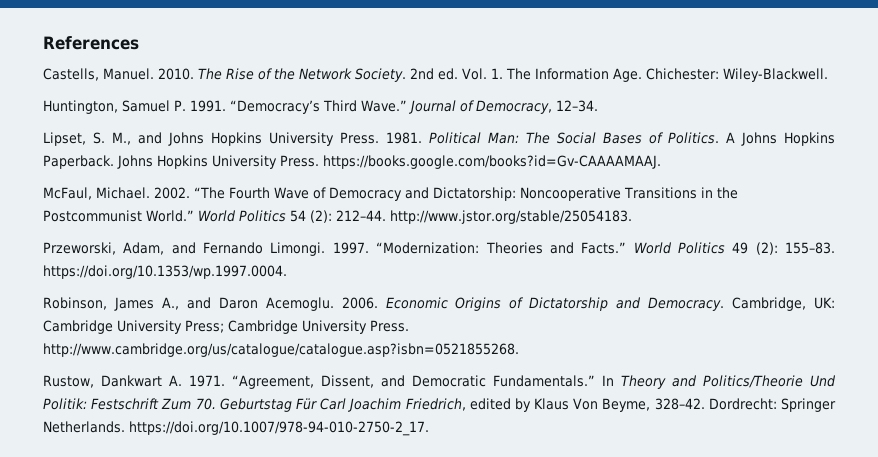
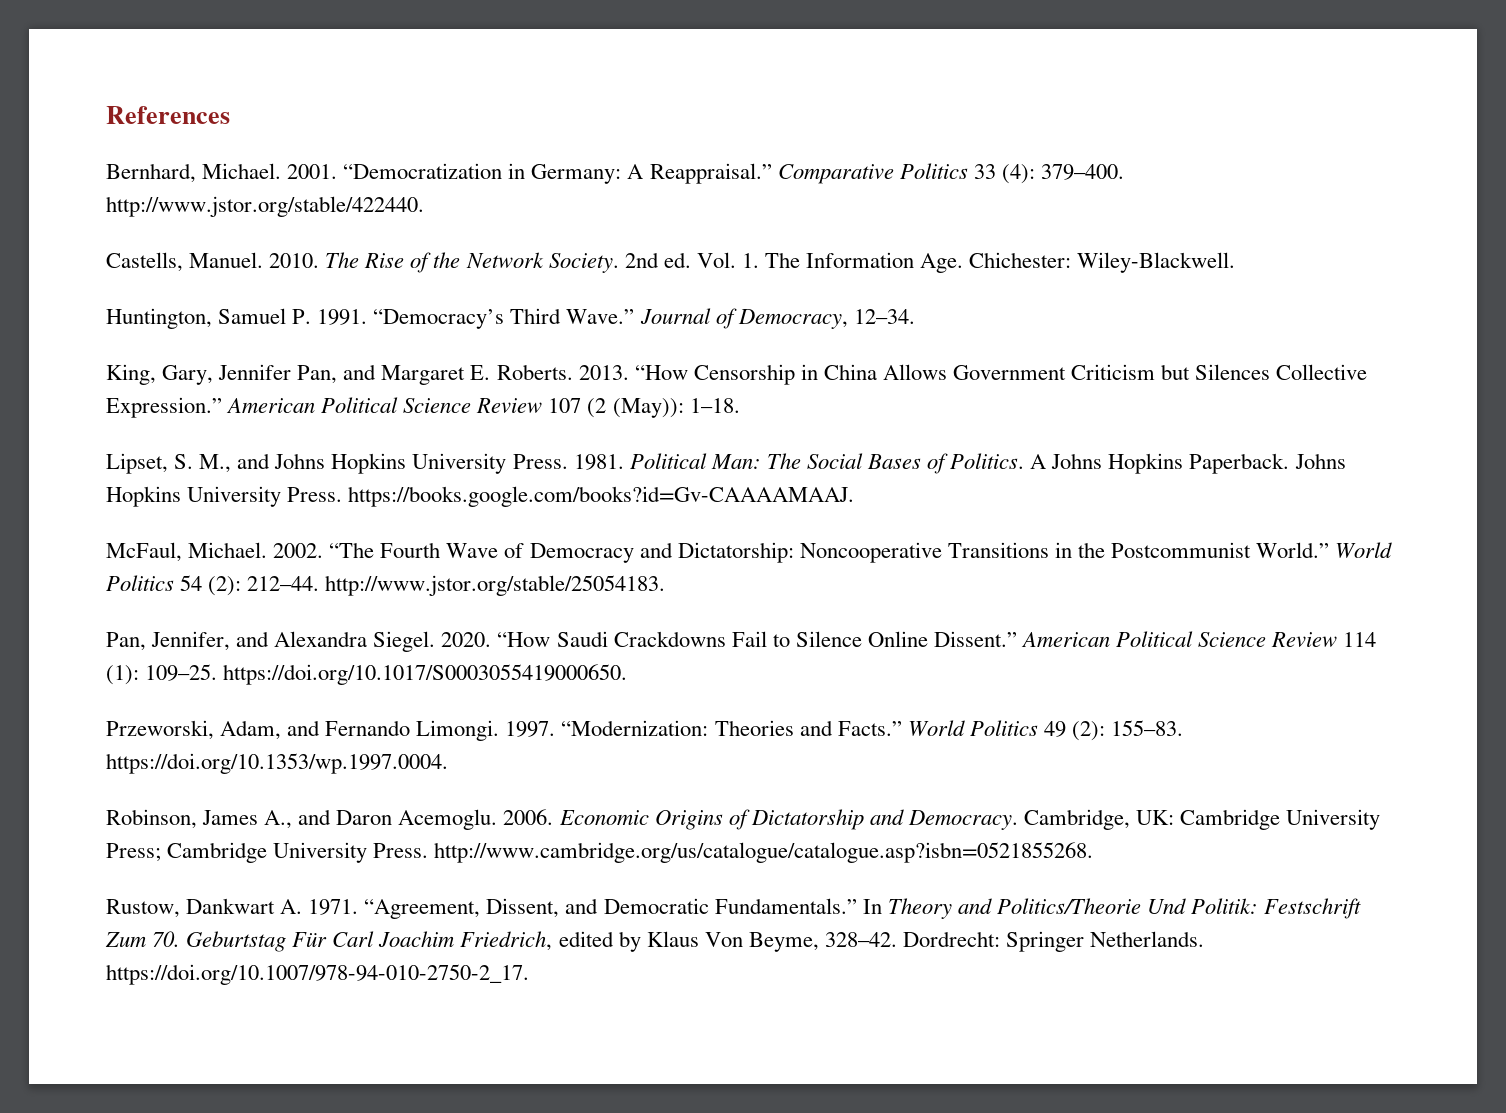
(139, 43) none -> [106,163,1124,184] [106,196,424,217] // Bernhard, Michael. 2001. “Democratization in Germany: A Reappraisal.” Comparative Politics 33 (4): 379–400. http://www.jstor.org/stable/422440.
(598, 106) none -> [106,364,1368,385] [106,397,740,418] // King, Gary, Jennifer Pan, and Margaret E. Roberts. 2013. “How Censorship in China Allows Government Criticism but Silences Collective Expression.” American Political Science Review 107 (2 (May)): 1–18.
(632, 217) none -> [106,631,1377,652] [106,664,628,685] // Pan, Jennifer, and Alexandra Siegel. 2020. “How Saudi Crackdowns Fail to Silence Online Dissent.” American Political Science Review 114 (1): 109–25. https://doi.org/10.1017/S0003055419000650.

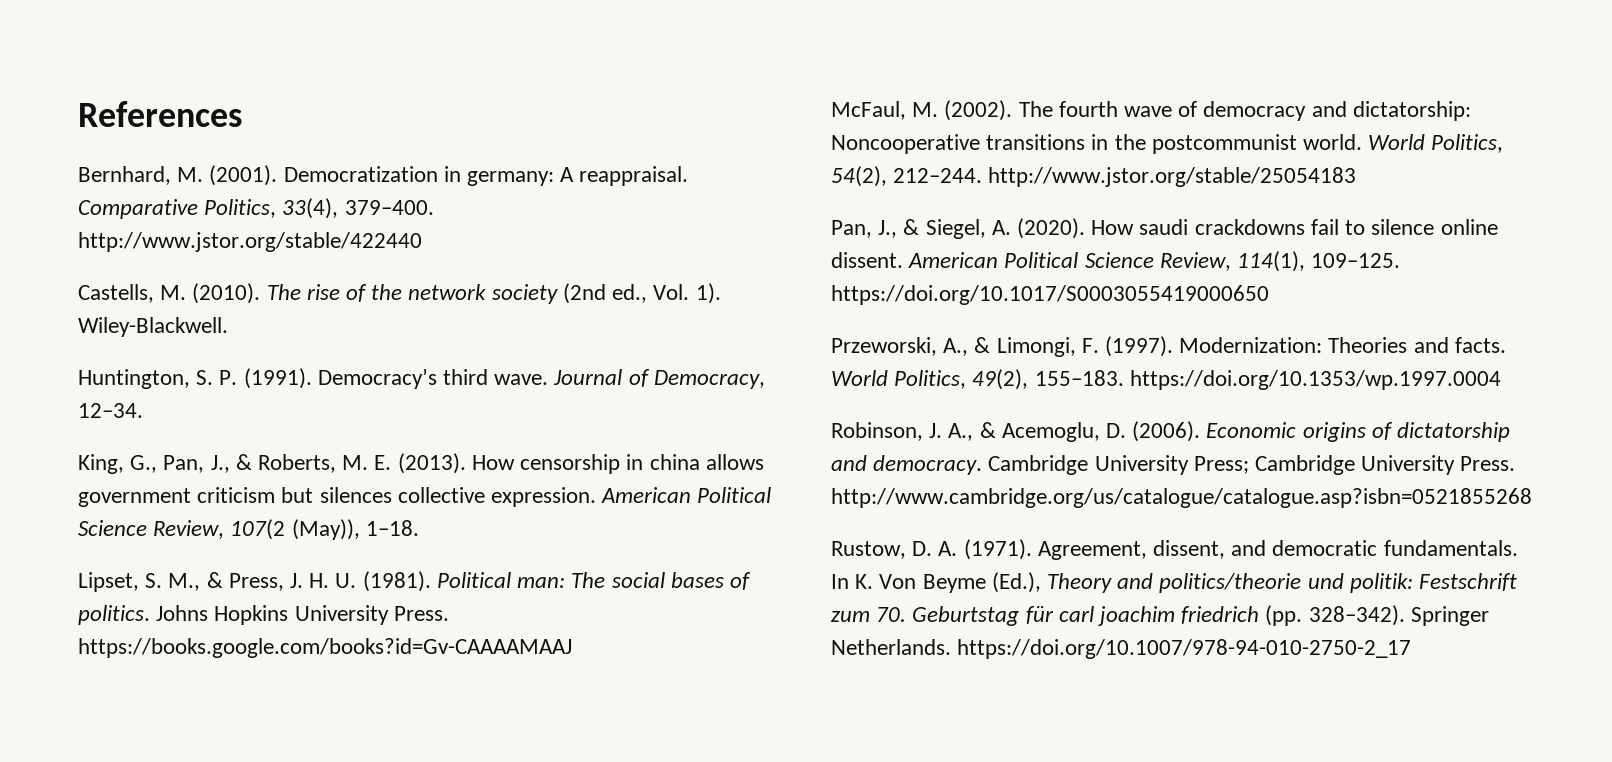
[202,163,1124,184] [106,196,424,217] [106,252,1236,273] [106,308,635,329] Michael. 2001. “Democratization in Germany: A Reappraisal.” Comparative Politics 33 (4): 379–400. http://www.jstor.org/stable/422440. // Castells, Manuel. 2010. The Rise of the Network Society. 2nd ed. Vol. 1. The Information Age. Chichester: Wiley-Blackwell. // Huntington, Samuel P. 1991. “Democracy’s Third Wave.” -> [177,165,689,186] [78,198,434,219] [78,232,422,252] [78,283,721,304] [78,317,228,337] [78,368,549,389] M. (2001). Democratization in germany: A reappraisal. Comparative Politics, 33(4), 379–400. http://www.jstor.org/stable/422440 // Castells, M. (2010). The rise of the network society (2nd ed., Vol. 1). Wiley-Blackwell. // Huntington, S. P. (1991). Democracy’s third wave.
[162,364,1368,385] [106,397,740,418] [106,453,1346,474] [106,486,855,507] [106,542,1393,563] [106,575,666,596] [106,631,1377,652] [106,664,628,685] [106,720,1184,741] [106,753,448,774] [106,809,1175,830] Gary, Jennifer Pan, and Margaret E. Roberts. 2013. “How Censorship in China Allows Government Criticism but Silences Collective Expression.” American Political Science Review 107 (2 (May)): 1–18. // Lipset, S. M., and Johns Hopkins University Press. 1981. Political Man: The Social Bases of Politics. A Johns Hopkins Paperback. Johns Hopkins University Press. https://books.google.com/books?id=Gv-CAAAAMAAJ. // McFaul, Michael. 2002. “The Fourth Wave of Democracy and Dictatorship: Noncooperative Transitions in the Postcommunist World.” World Politics 54 (2): 212–44. http://www.jstor.org/stable/25054183. // Pan, Jennifer, and Alexandra Siegel. 2020. “How Saudi Crackdowns Fail to Silence Online Dissent.” American Political Science Review 114 (1): 109–25. https://doi.org/10.1017/S0003055419000650. // Przeworski, Adam, and Fernando Limongi. 1997. “Modernization: Theories and Facts.” World Politics 49 (2): 155–83. https://doi.org/10.1353/wp.1997.0004. // Robinson, James A., and Daron Acemoglu. 2006. Economic Origins of Dictatorship and Democracy. Cambridge, UK: -> [130,453,764,474] [78,487,772,507] [78,519,419,540] [78,571,751,592] [78,605,449,625] [78,638,572,658] [831,100,1471,121] [831,134,1504,154] [831,166,1357,187] [831,218,1498,239] [831,251,1401,272] [831,285,1269,305] [831,336,1506,357] [831,369,1501,390] [831,421,1511,442] [831,455,983,475] G., Pan, J., & Roberts, M. E. (2013). How censorship in china allows government criticism but silences collective expression. American Political Science Review, 107(2 (May)), 1–18. // Lipset, S. M., & Press, J. H. U. (1981). Political man: The social bases of politics. Johns Hopkins University Press. https://books.google.com/books?id=Gv-CAAAAMAAJ // McFaul, M. (2002). The fourth wave of democracy and dictatorship: Noncooperative transitions in the postcommunist world. World Politics, 54(2), 212–244. http://www.jstor.org/stable/25054183 // Pan, J., & Siegel, A. (2020). How saudi crackdowns fail to silence online dissent. American Political Science Review, 114(1), 109–125. https://doi.org/10.1017/S0003055419000650 // Przeworski, A., & Limongi, F. (1997). Modernization: Theories and facts. World Politics, 49(2), 155–183. https://doi.org/10.1353/wp.1997.0004 // Robinson, J. A., & Acemoglu, D. (2006). Economic origins of dictatorship and democracy.
[434,842,1094,863] http://www.cambridge.org/us/catalogue/catalogue.asp?isbn=0521855268. -> [831,488,1532,508] http://www.cambridge.org/us/catalogue/catalogue.asp?isbn=0521855268
[186,898,1362,919] [105,931,1000,952] Dankwart A. 1971. “Agreement, Dissent, and Democratic Fundamentals.” In Theory and Politics/Theorie Und Politik: Festschrift Zum 70. Geburtstag Für Carl Joachim Friedrich, edited by Klaus Von Beyme, 328–42. Dordrecht: -> [912,539,1518,560] [831,572,1518,593] [831,605,1405,626] D. A. (1971). Agreement, dissent, and democratic fundamentals. In K. Von Beyme (Ed.), Theory and politics/theorie und politik: Festschrift zum 70. Geburtstag für carl joachim friedrich (pp. 328–342).
[106,964,529,985] https://doi.org/10.1007/978-94-010-2750-2_17. -> [957,639,1412,659] https://doi.org/10.1007/978-94-010-2750-2_17

